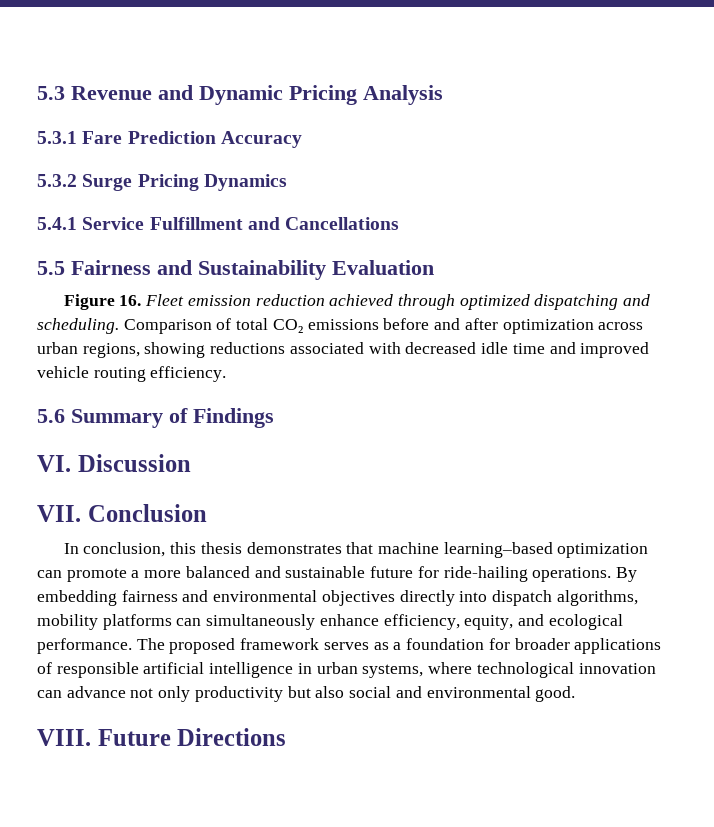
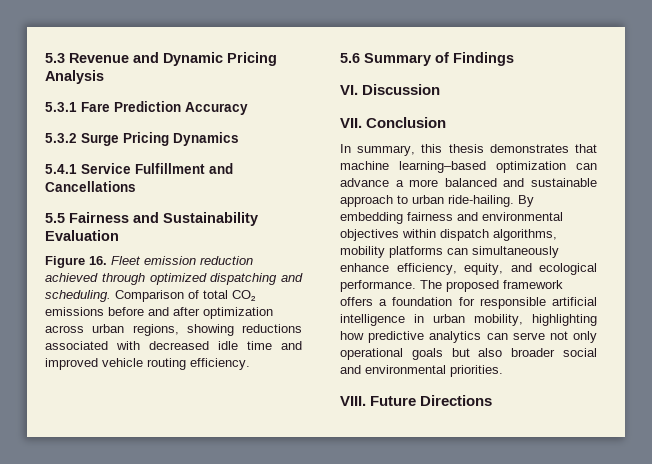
[83,542,166,557] conclusion, -> [357,145,416,156] summary,
[66,568,127,582] promote -> [340,178,389,187] advance
[370,566,612,582] future for ride-hailing operations. -> [340,195,514,207] approach to urban ride-hailing.
[399,590,488,606] directly into -> [402,229,436,238] within
[323,642,389,650] serves as -> [340,297,373,306] offers
[514,638,662,654] [37,662,52,674] broader applications of -> (475, 301) none
[362,662,656,678] [37,686,283,702] systems, where technological innovation can advance not only productivity -> [474,314,597,326] [340,331,597,343] [340,348,443,360] mobility, highlighting how predictive analytics can serve not only operational goals
(345, 692) none -> [511,348,556,357] broader
[535,686,576,702] good. -> [450,365,503,377] priorities.

